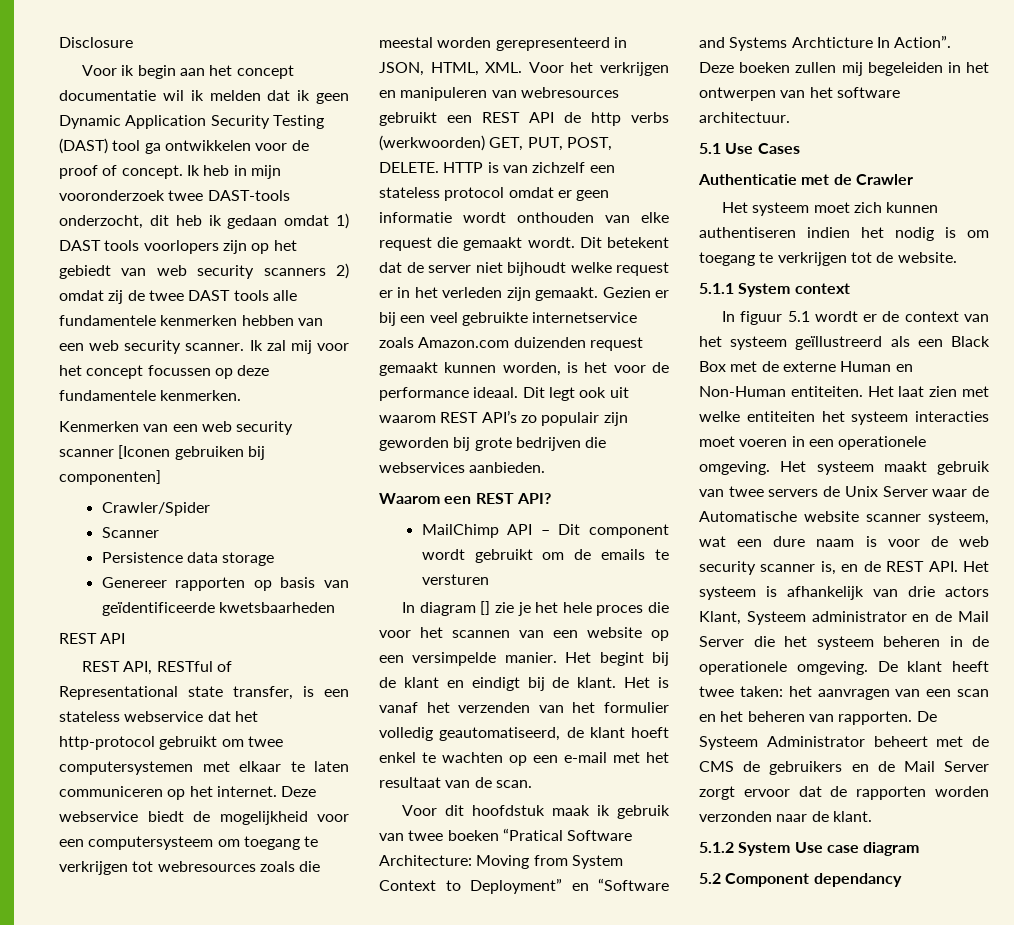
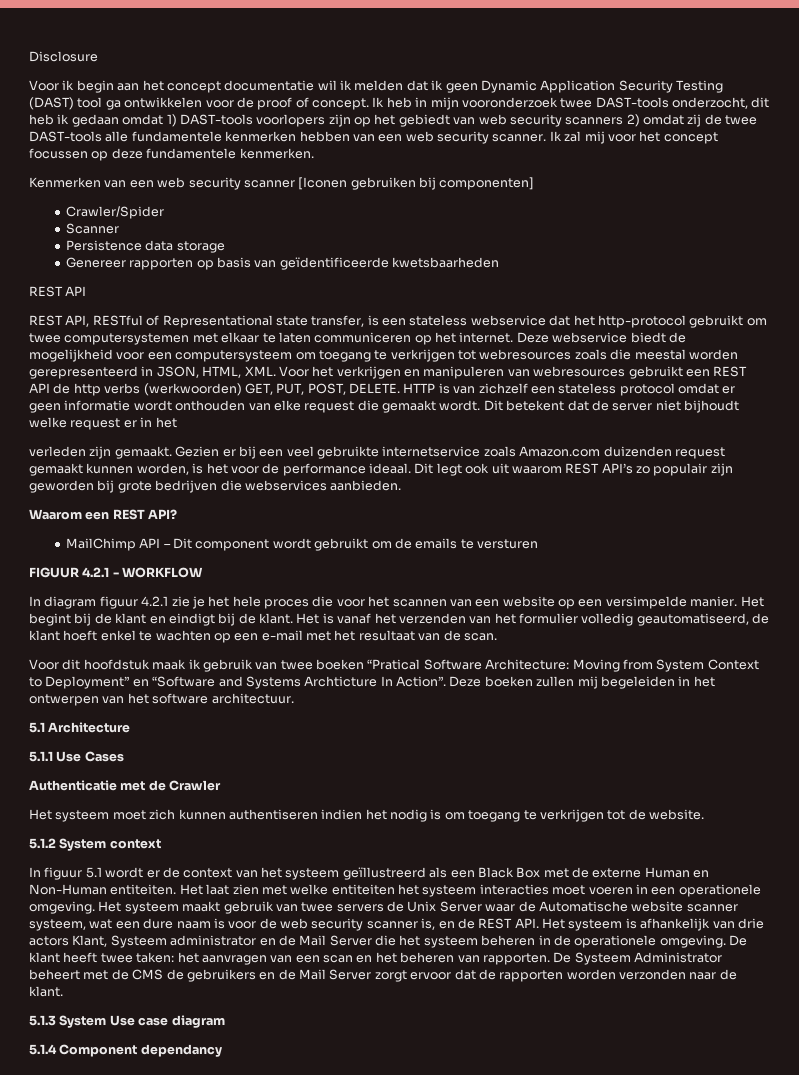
[59,240,140,251] DAST tools -> [179,114,253,125] DAST-tools
[188,290,269,301] DAST tools -> [29,131,102,142] DAST-tools
(438, 292) none -> (177, 422) //
(489, 579) none -> [29,567,204,578] // FIGUUR 4.2.1 - WORKFLOW
[480,601,491,615] [] -> [99,596,169,609] figuur 4.2.1
(721, 148) none -> [48,722,131,733] [29,751,53,762] Architecture // 5.1.1
[699,283,734,294] 5.1.1 -> [29,838,56,849] 5.1.2
[699,842,734,853] 5.1.2 -> [29,1015,56,1026] 5.1.3
[699,873,721,884] 5.2 -> [29,1044,57,1055] 5.1.4

